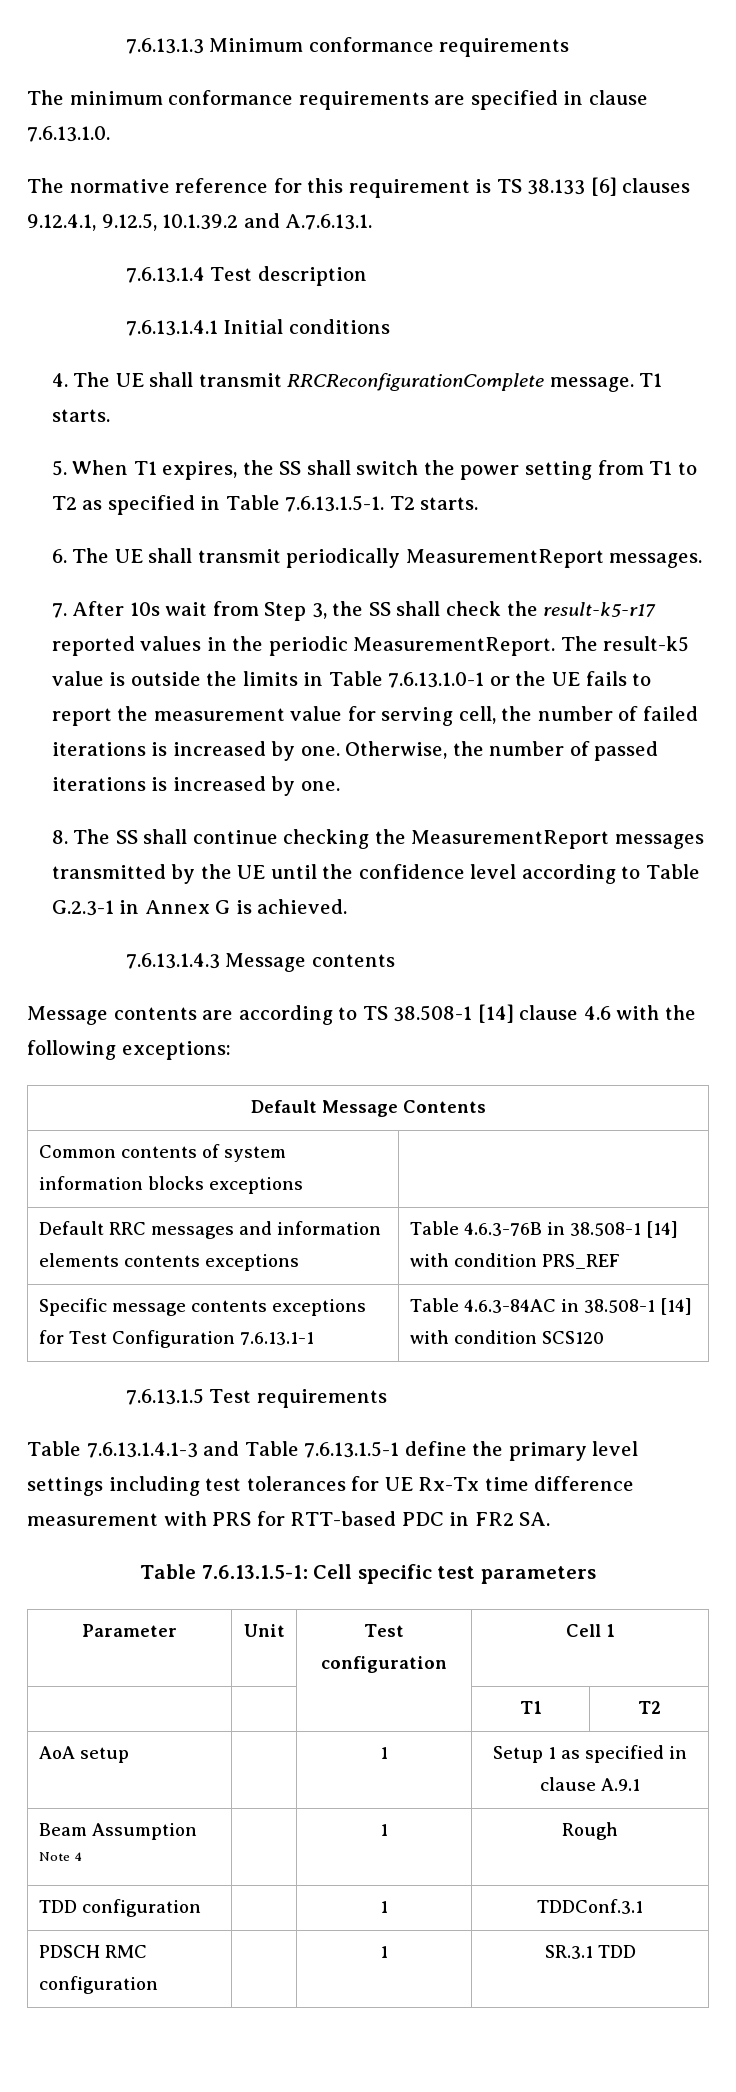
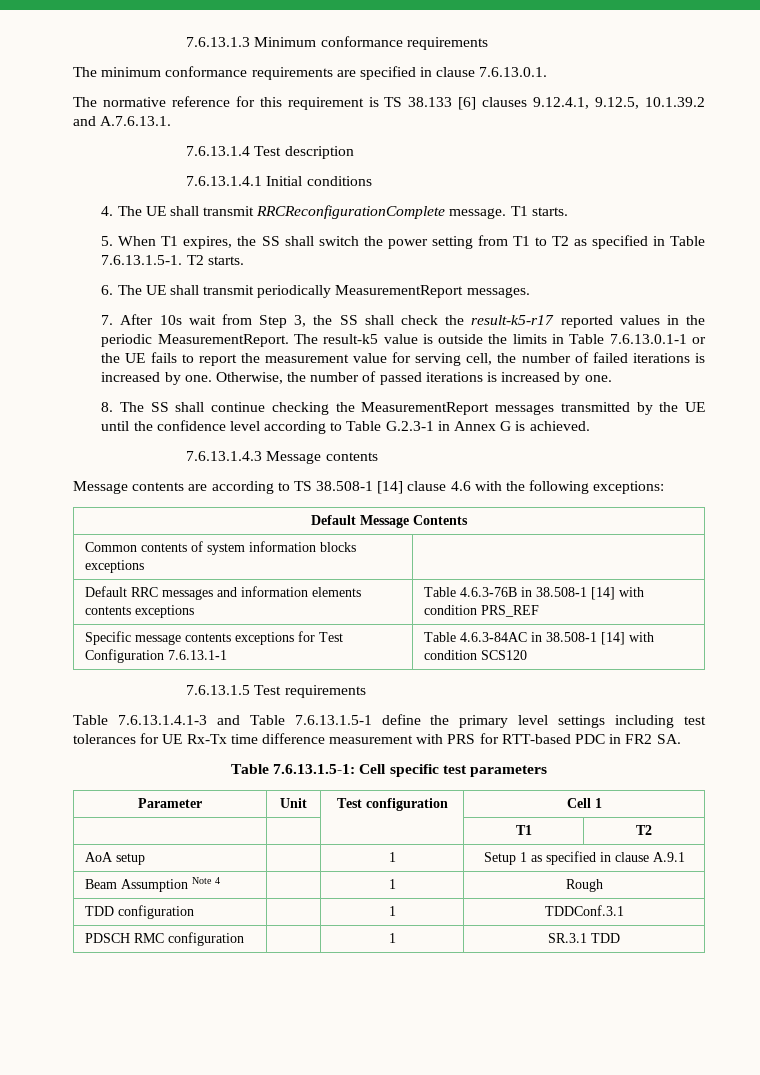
[27,126,110,142] 7.6.13.1.0. -> [479,67,548,77] 7.6.13.0.1.
[388,672,485,688] 7.6.13.1.0-1 -> [609,334,687,344] 7.6.13.0.1-1

